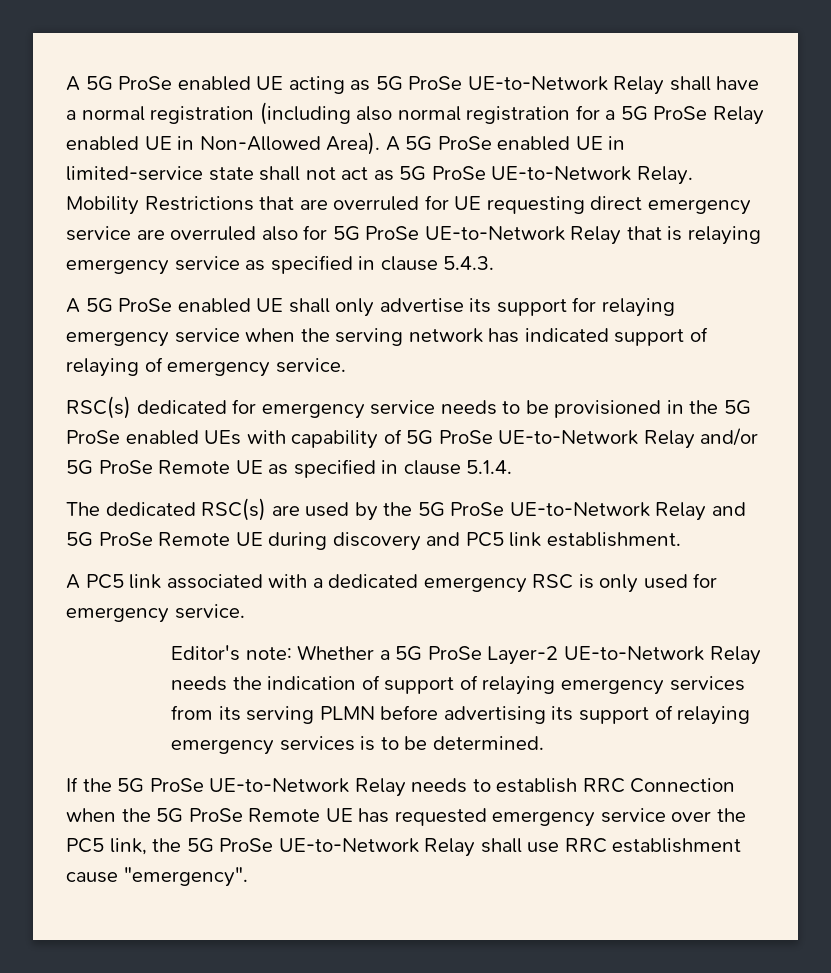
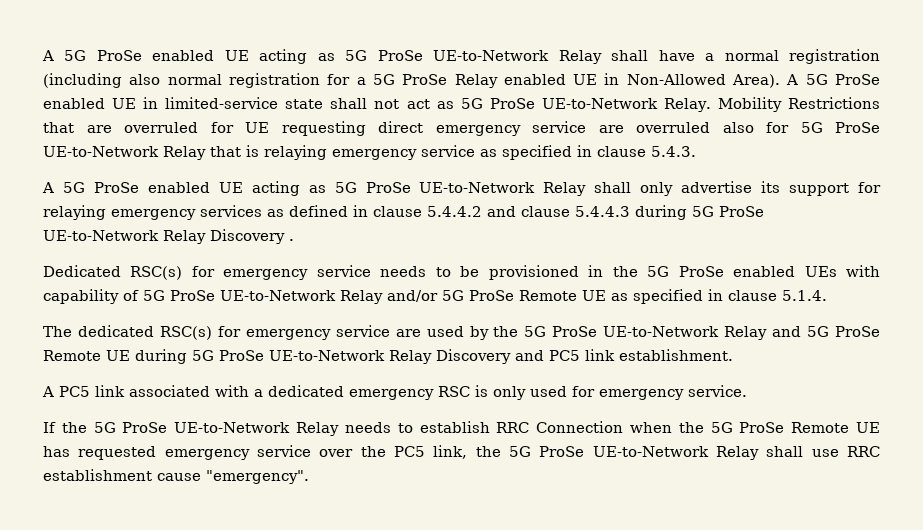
(284, 305) none -> [251,181,587,196] acting as 5G ProSe UE-to-Network Relay
[174,327,708,346] [66,357,346,377] [66,396,227,419] service when the serving network has indicated support of relaying of emergency service. // RSC(s) dedicated -> [200,205,764,220] [43,229,294,244] [43,265,183,280] services as defined in clause 5.4.4.2 and clause 5.4.4.3 during 5G ProSe UE-to-Network Relay Discovery . // Dedicated RSC(s)
(267, 509) none -> [217,325,390,340] for emergency service
[332,532,421,551] discovery -> [192,349,511,364] 5G ProSe UE-to-Network Relay Discovery
[171,645,761,665] [171,675,745,695] [171,705,751,725] [171,736,544,755] // Editor's note: Whether a 5G ProSe Layer-2 UE-to-Network Relay needs the indication of support of relaying emergency services from its serving PLMN before advertising its support of relaying emergency services is to be determined. -> (747, 391) none

